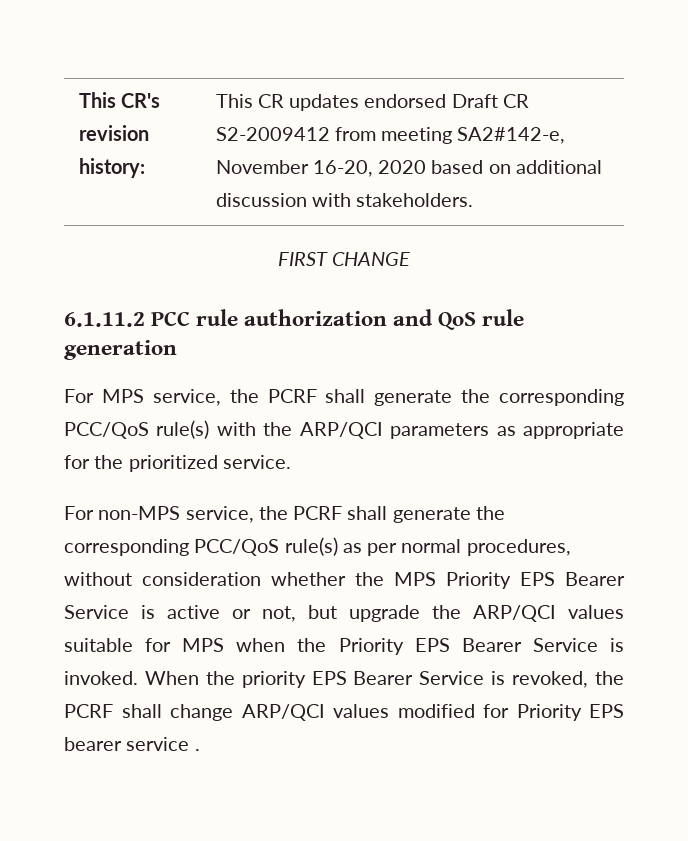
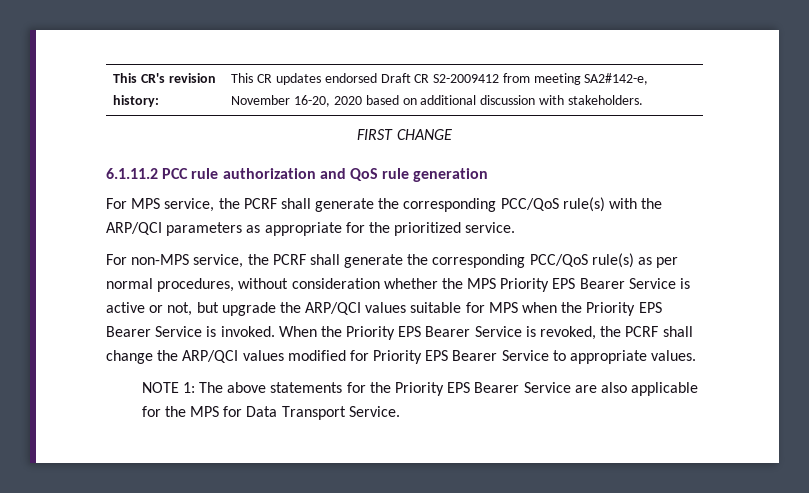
[241,671,306,688] priority -> [346,326,396,340] Priority
(233, 712) none -> [157,350,179,361] the
[64,737,200,751] bearer service . -> [452,350,697,364] [141,382,699,396] [141,406,400,420] Bearer Service to appropriate values. // NOTE 1: The above statements for the Priority EPS Bearer Service are also applicable for the MPS for Data Transport Service.

